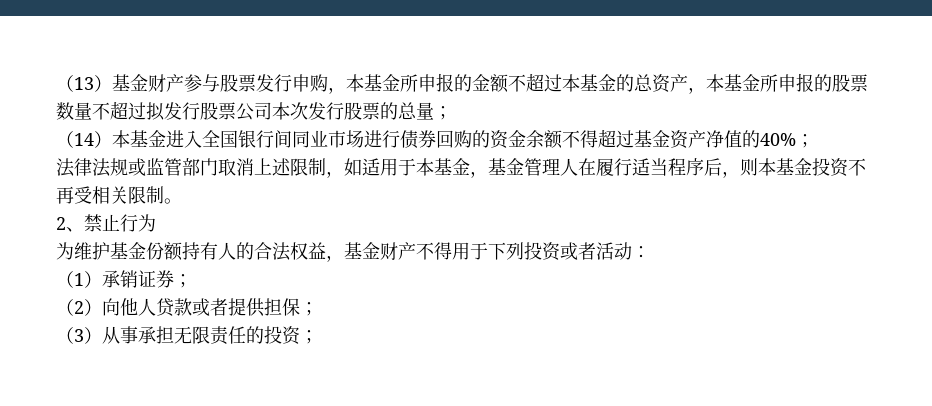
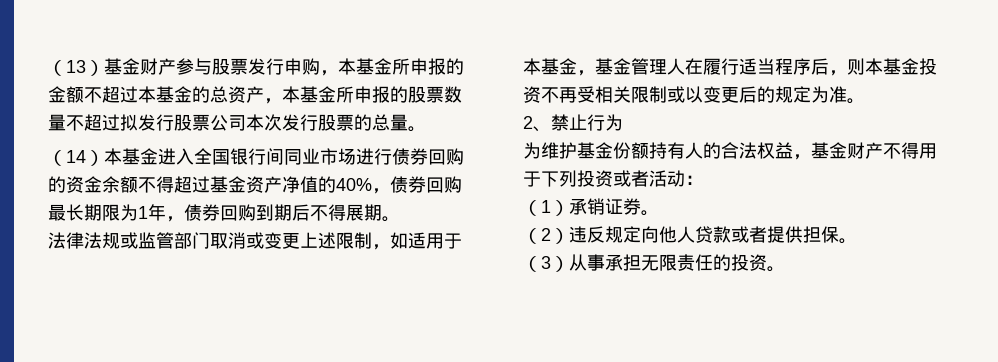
[434,106,452,120] ； -> [408,126,426,132] 。
[796,134,814,148] ； -> [372,176,462,194] [48,204,400,222] ，债券回购最长期限为1年，债券回购到期后不得展期。
(254, 167) none -> [246,232,300,249] 或变更
(164, 195) none -> [667,86,847,103] 或以变更后的规定为准
[174,274,192,288] ； -> [641,210,659,216] 。
(102, 307) none -> [569,226,641,243] 违反规定
[300,302,318,316] ； -> [839,238,857,244] 。
[300,330,318,344] ； -> [767,266,785,272] 。

